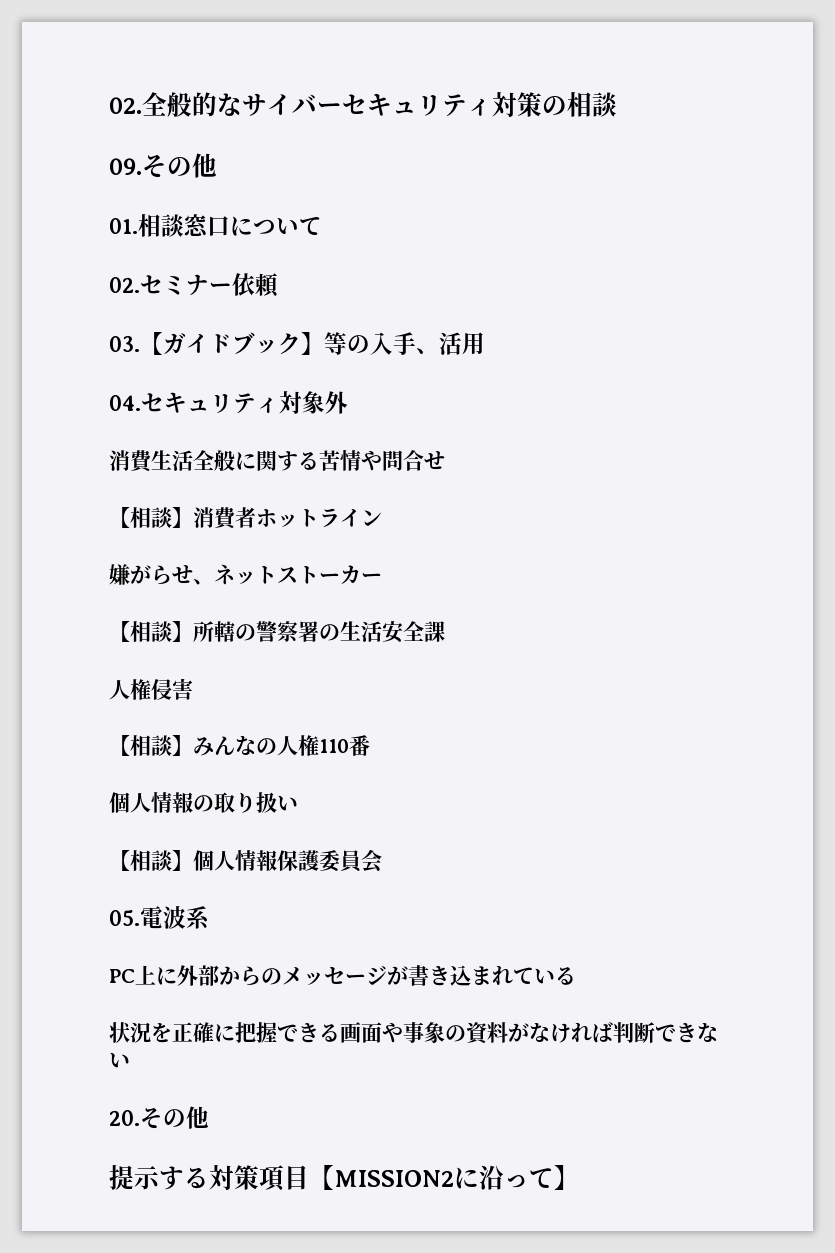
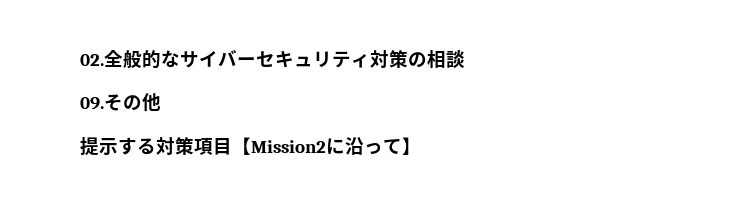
[109,214,322,237] [109,273,279,297] [109,332,485,355] [109,391,348,414] [109,450,445,473] [109,507,382,530] [109,564,382,585] [109,621,445,643] [109,678,193,700] [109,735,370,756] [109,792,298,813] [109,849,382,873] [109,906,209,930] [109,965,576,986] [109,1022,718,1045] [109,1052,130,1068] [109,1106,209,1129] // 01.相談窓口について // 02.セミナー依頼 // 03.【ガイドブック】等の入手、活用 // 04.セキュリティ対象外 // 消費生活全般に関する苦情や問合せ // 【相談】消費者ホットライン // 嫌がらせ、ネットストーカー // 【相談】所轄の警察署の生活安全課 // 人権侵害 // 【相談】みんなの人権110番 // 個人情報の取り扱い // 【相談】個人情報保護委員会 // 05.電波系 // PC上に外部からのメッセージが書き込まれている // 状況を正確に把握できる画面や事象の資料がなければ判断できない // 20.その他 -> (161, 102) none
[334,1170,454,1187] MISSION2 -> [251,140,326,153] Mission2

